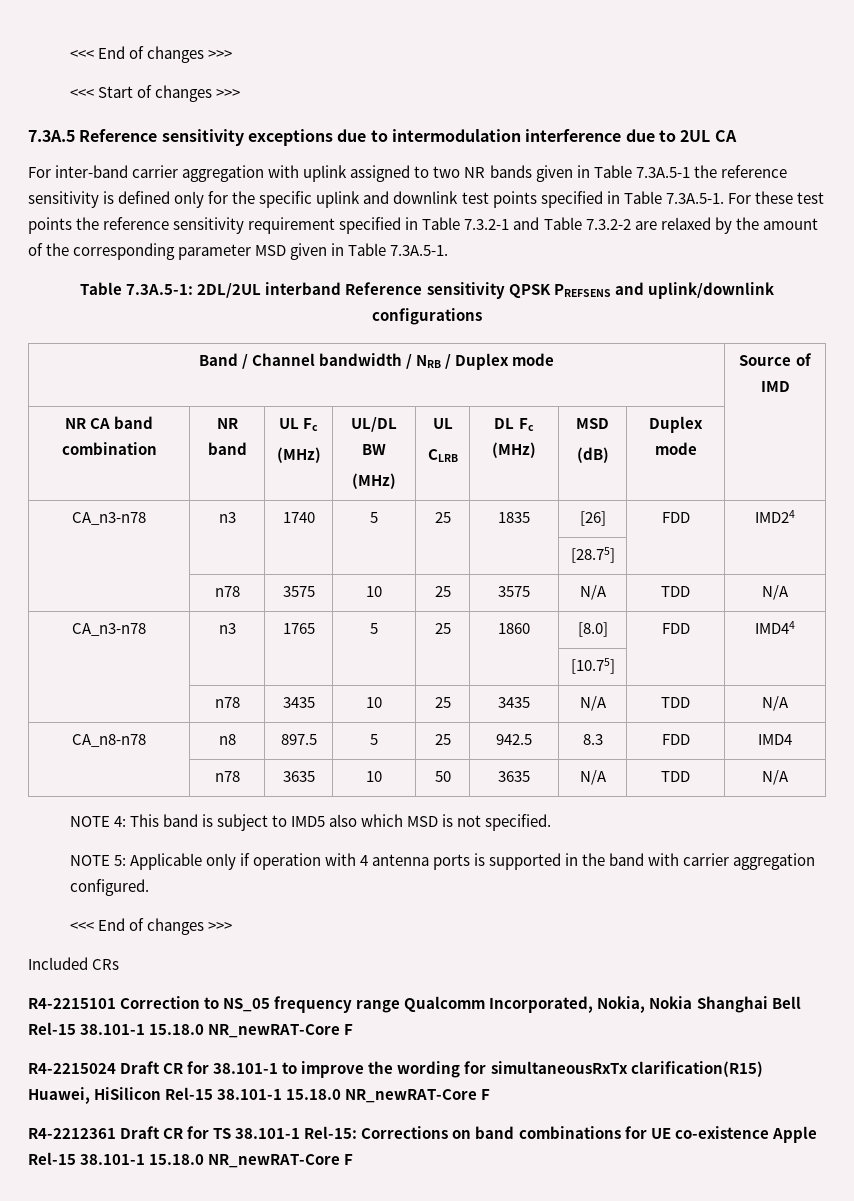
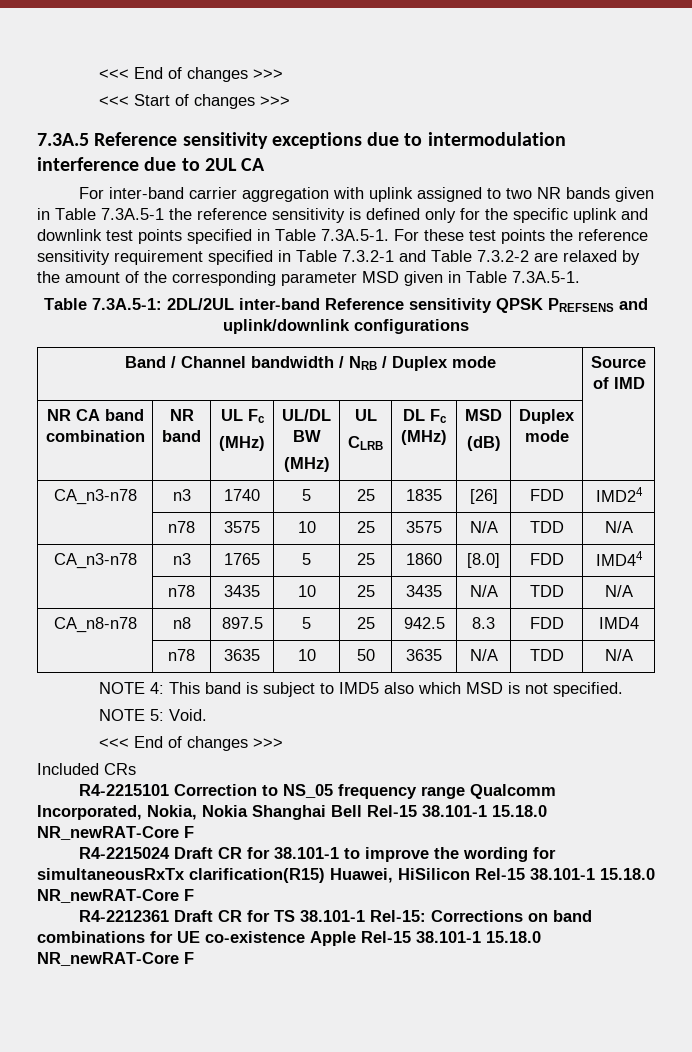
[265,282,342,295] interband -> [239,298,320,310] inter-band
[570,547,615,563] // | | | | | | [28.75] | | -> (643, 494) none
[570,658,615,674] // | | | | | | [10.75] | | -> (643, 558) none
[129,853,816,870] [69,879,149,896] Applicable only if operation with 4 antenna ports is supported in the band with carrier aggregation configured. -> [168,709,207,721] Void.

